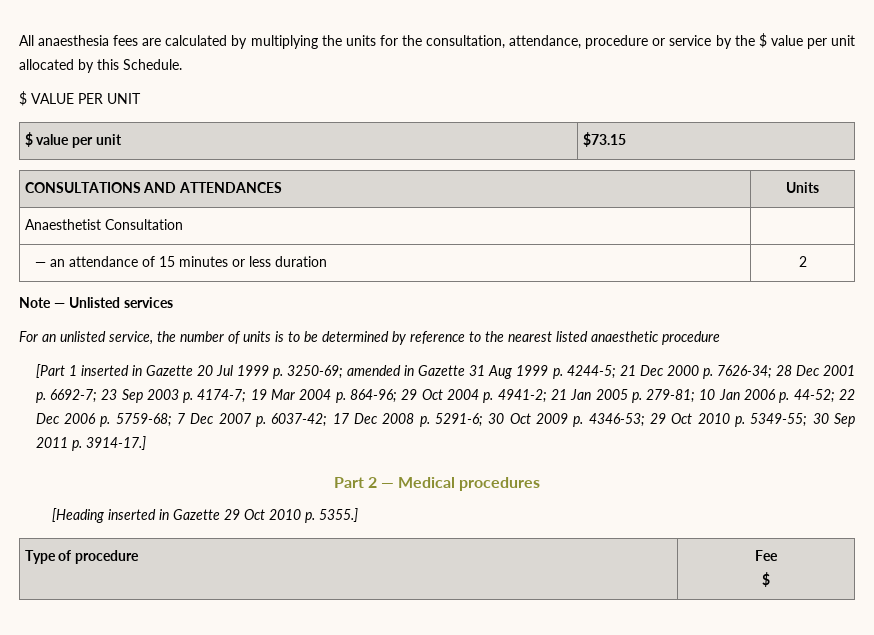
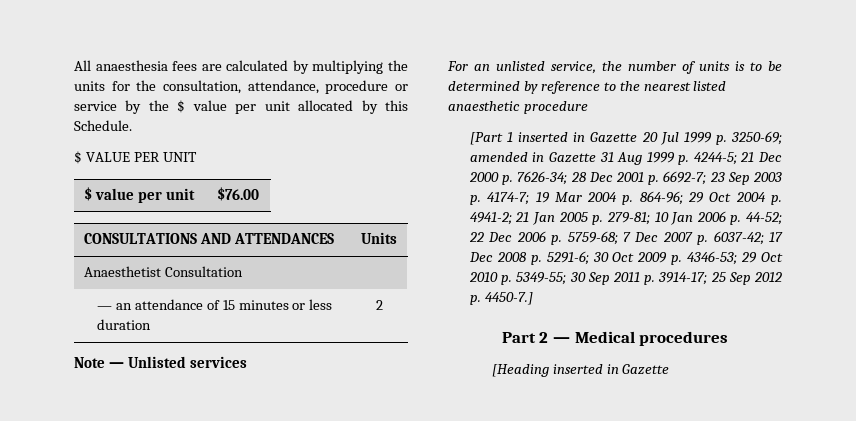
[582,132,626,147] $73.15 -> [216,187,259,201] $76.00
[85,436,146,450] 3914-17.] -> [658,272,782,285] [469,292,533,305] 3914-17; 25 Sep 2012 p. 4450-7.]
[224,508,359,523] [24,550,140,564] [755,550,778,561] [762,572,770,587] 29 Oct 2010 p. 5355.] // Type of procedure | Fee // $ -> (670, 369) none

